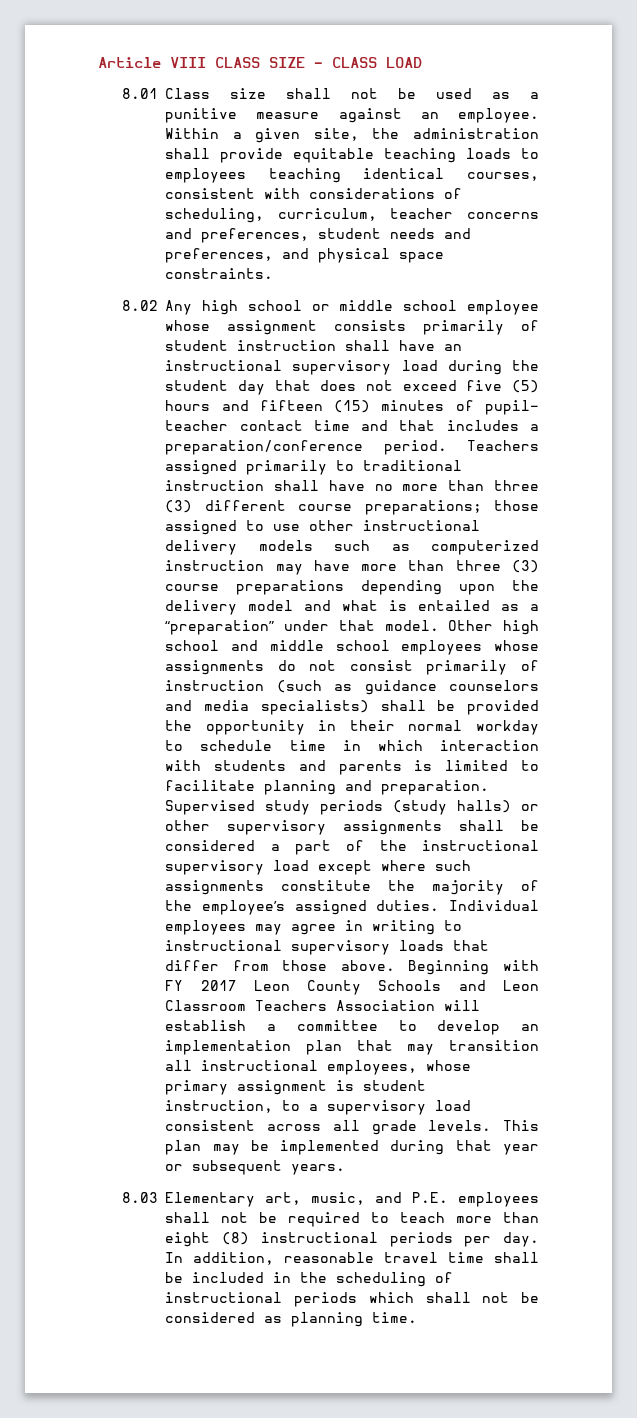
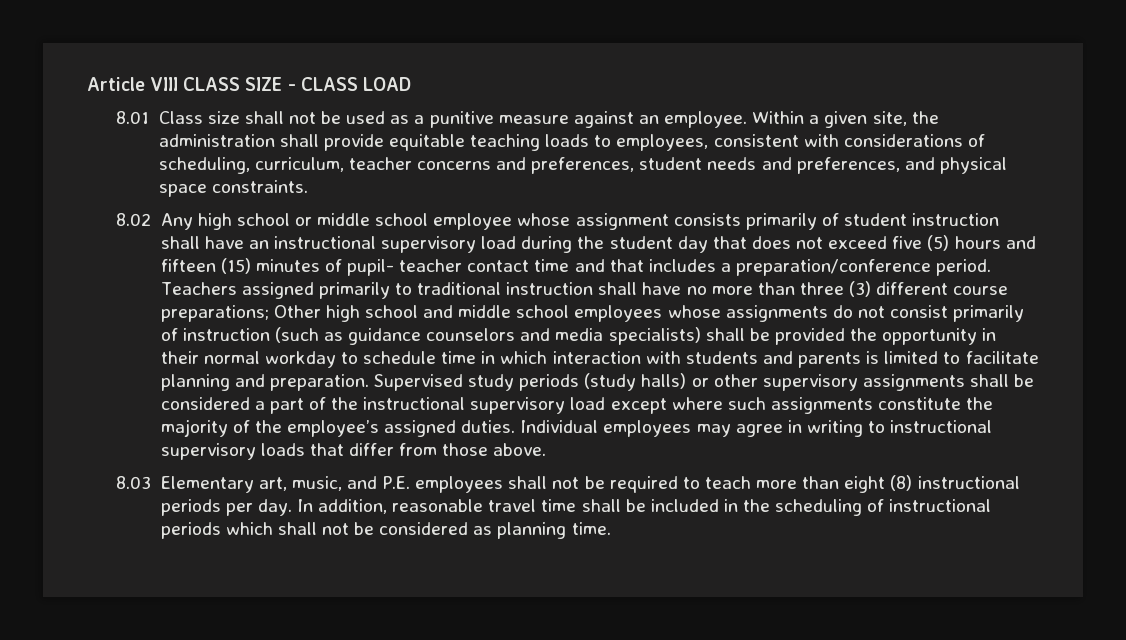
[165,168,539,183] employees teaching identical courses, -> [616,134,709,151] employees,
[494,500,539,511] [165,520,481,535] [165,540,539,555] [165,560,539,575] [165,580,539,595] [165,600,539,615] [165,620,439,635] those assigned to use other instructional delivery models such as computerized instruction may have more than three (3) course preparations depending upon the delivery model and what is entailed as a “preparation” under that model. -> (269, 313) none
[408,960,539,975] [165,980,539,995] [165,1000,481,1011] [165,1020,539,1035] [165,1040,539,1055] [165,1060,472,1075] [165,1080,427,1095] [165,1100,472,1115] [165,1120,539,1135] [165,1140,539,1155] [165,1160,346,1175] Beginning with FY 2017 Leon County Schools and Leon Classroom Teachers Association will establish a committee to develop an implementation plan that may transition all instructional employees, whose primary assignment is student instruction, to a supervisory load consistent across all grade levels. This plan may be implemented during that year or subsequent years. -> (547, 449) none

